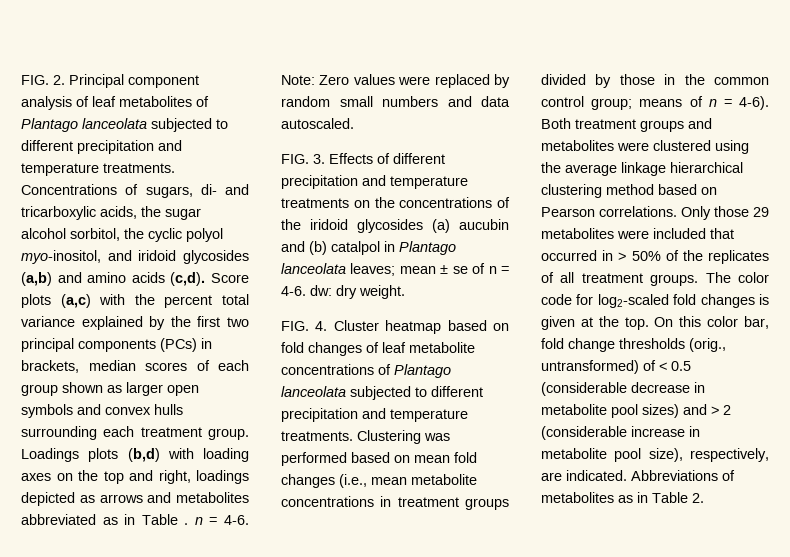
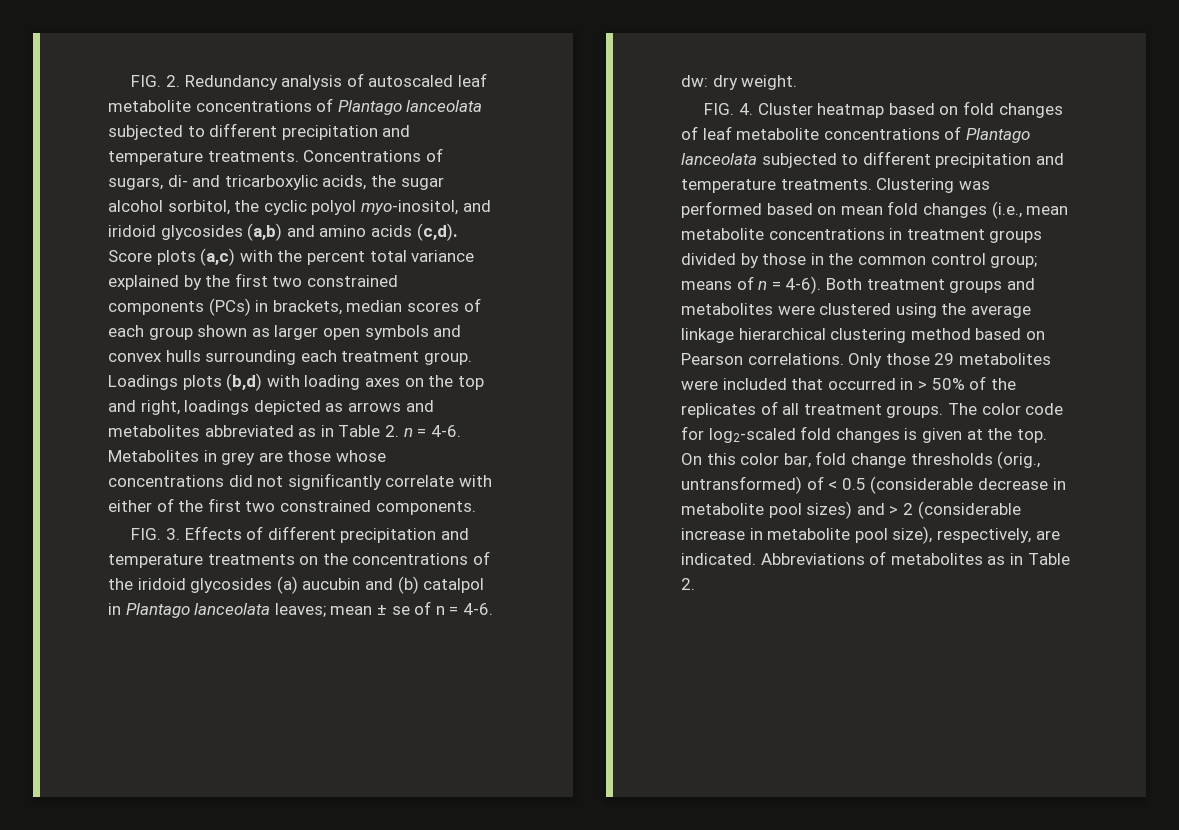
[69,74,199,88] [21,96,192,110] Principal component analysis of leaf metabolites -> [184,73,488,90] [108,100,312,112] Redundancy analysis of autoscaled leaf metabolite concentrations
[21,338,74,352] principal -> [306,275,398,287] constrained
[184,515,250,525] [281,74,510,88] [281,96,510,107] [281,118,354,129] . n = 4-6. Note: Zero values were replaced by random small numbers and data autoscaled. -> [384,425,461,437] [108,450,386,465] [108,473,492,490] [108,498,476,515] 2. n = 4-6. Metabolites in grey are those whose concentrations did not significantly correlate with either of the first two constrained components.

